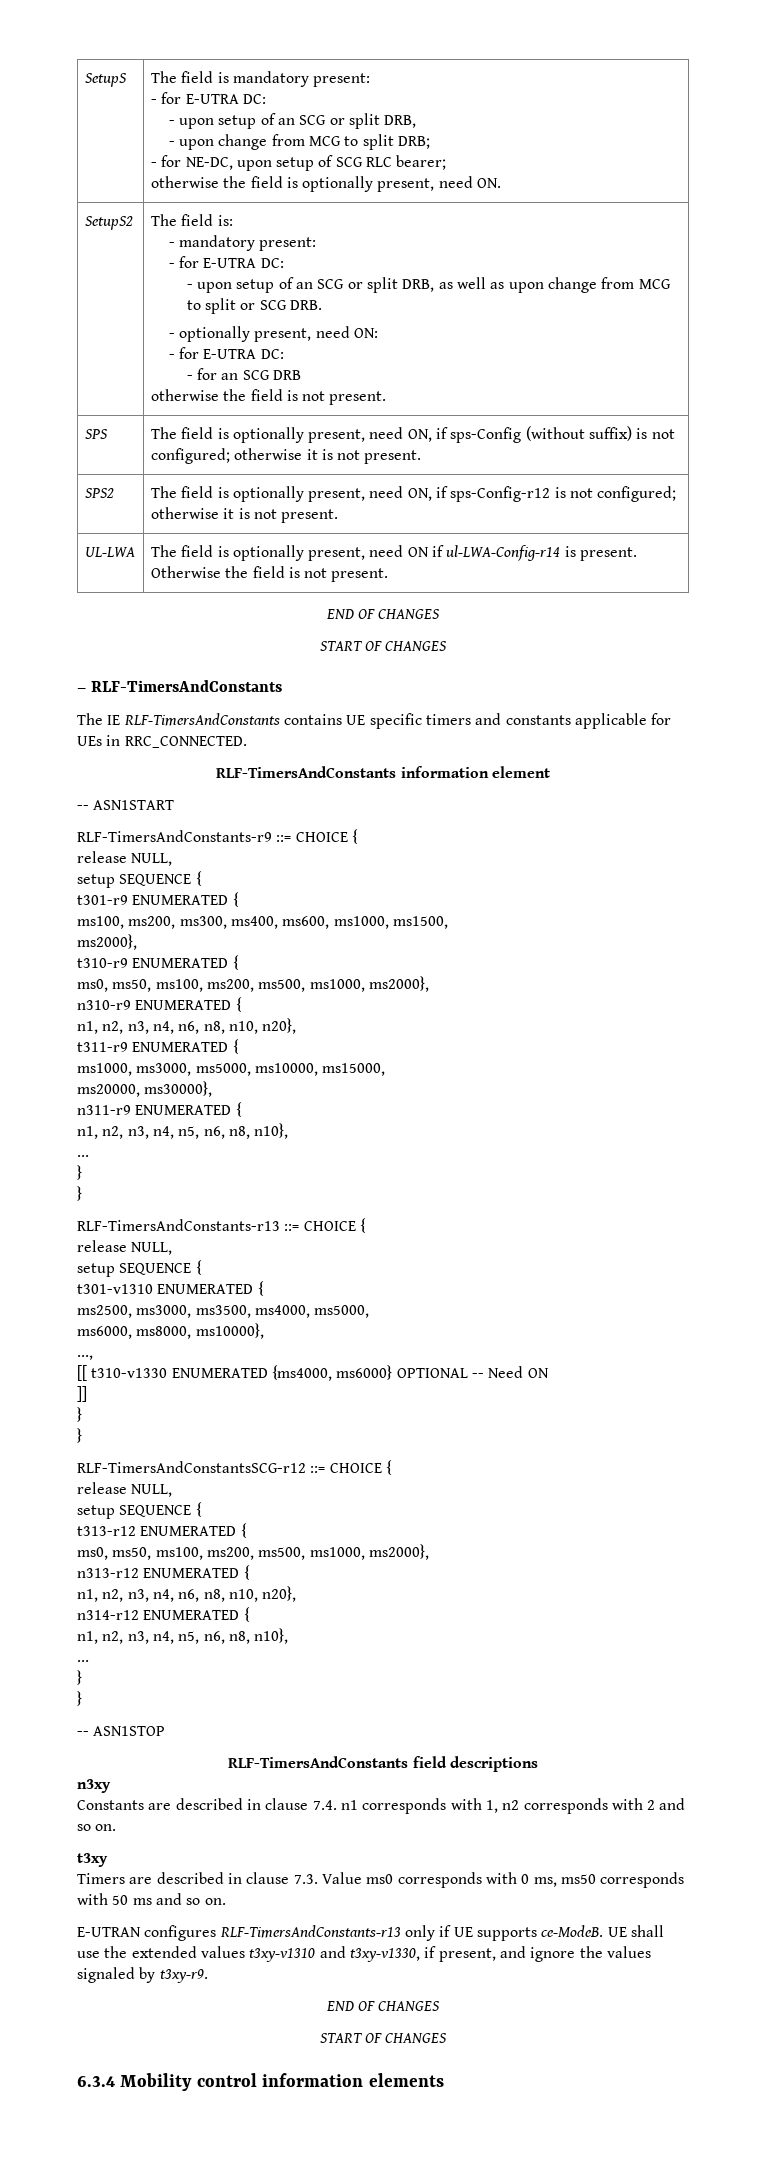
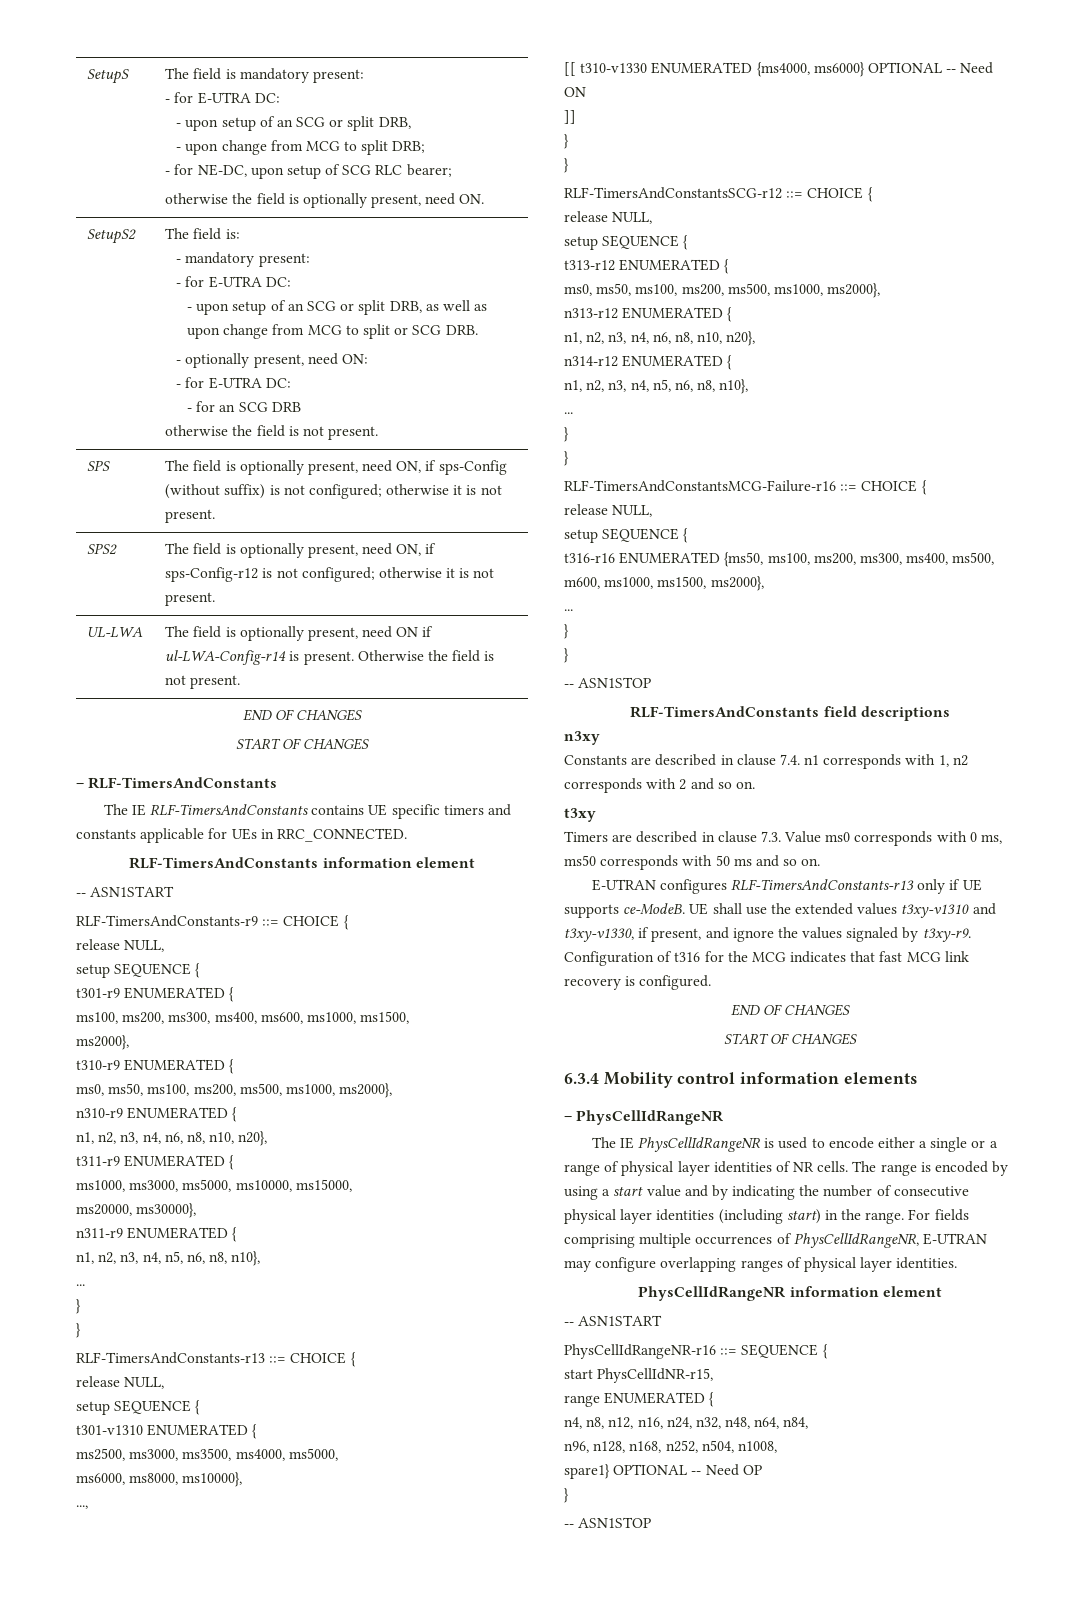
(82, 1698) none -> [564,480,927,495] [564,504,653,517] [564,528,689,543] [564,552,995,567] [564,576,764,591] [564,609,573,611] [564,624,569,639] [564,648,569,663] // RLF-TimersAndConstantsMCG-Failure-r16 ::= CHOICE { // release NULL, // setup SEQUENCE { // t316-r16 ENUMERATED {ms50, ms100, ms200, ms300, ms400, ms500, m600, ms1000, ms1500, ms2000}, // ... // } // }
(208, 1976) none -> [564,951,969,966] [564,975,712,990] Configuration of t316 for the MCG indicates that fast MCG link recovery is configured.
(444, 2080) none -> [564,1110,724,1125] [591,1137,998,1152] [564,1161,1009,1176] [564,1185,969,1200] [564,1209,969,1224] [564,1233,987,1248] [564,1257,958,1272] [638,1286,942,1301] [564,1315,663,1326] [564,1344,828,1359] [564,1368,714,1383] [564,1392,715,1407] [564,1417,809,1429] [564,1440,777,1453] [564,1464,762,1479] [564,1488,569,1503] [564,1517,652,1528] // – PhysCellIdRangeNR // The IE PhysCellIdRangeNR is used to encode either a single or a range of physical layer identities of NR cells. The range is encoded by using a start value and by indicating the number of consecutive physical layer identities (including start) in the range. For fields comprising multiple occurrences of PhysCellIdRangeNR, E-UTRAN may configure overlapping ranges of physical layer identities. // PhysCellIdRangeNR information element // -- ASN1START // PhysCellIdRangeNR-r16 ::= SEQUENCE { // start PhysCellIdNR-r15, // range ENUMERATED { // n4, n8, n12, n16, n24, n32, n48, n64, n84, // n96, n128, n168, n252, n504, n1008, // spare1} OPTIONAL -- Need OP // } // -- ASN1STOP

